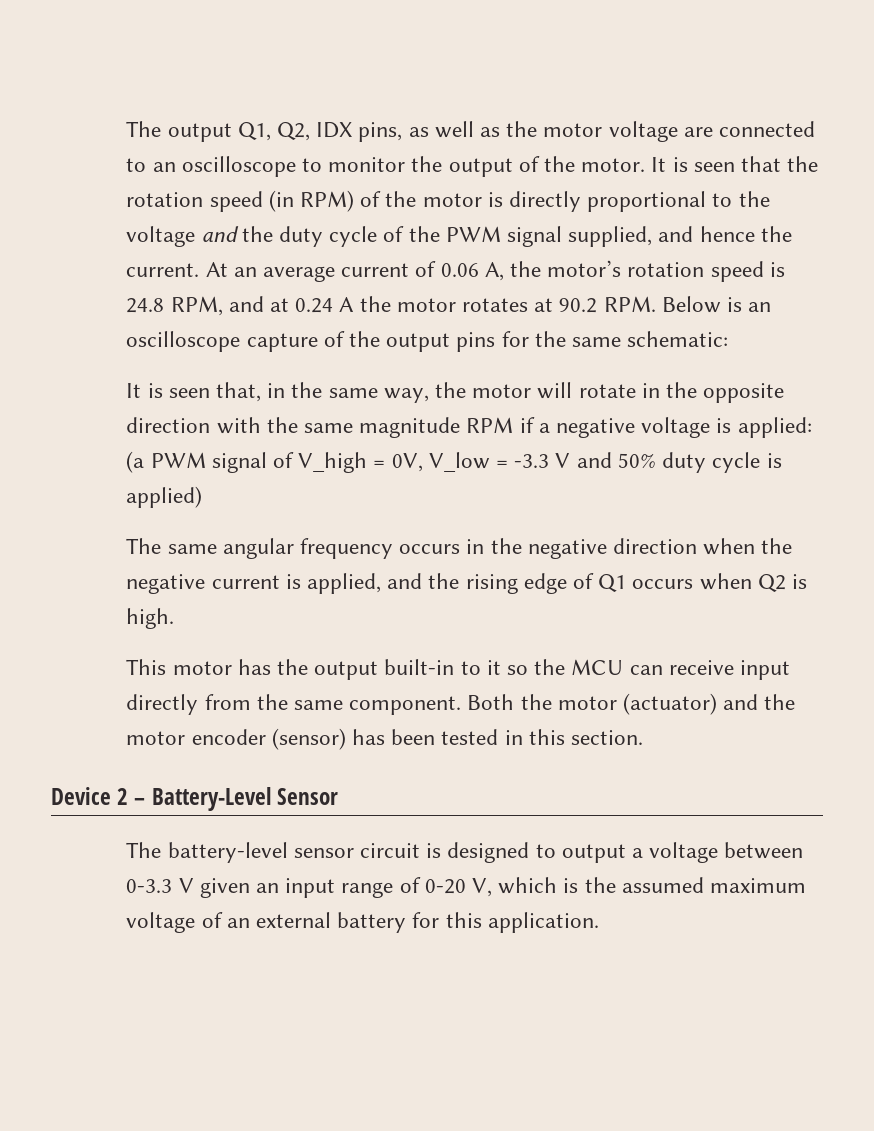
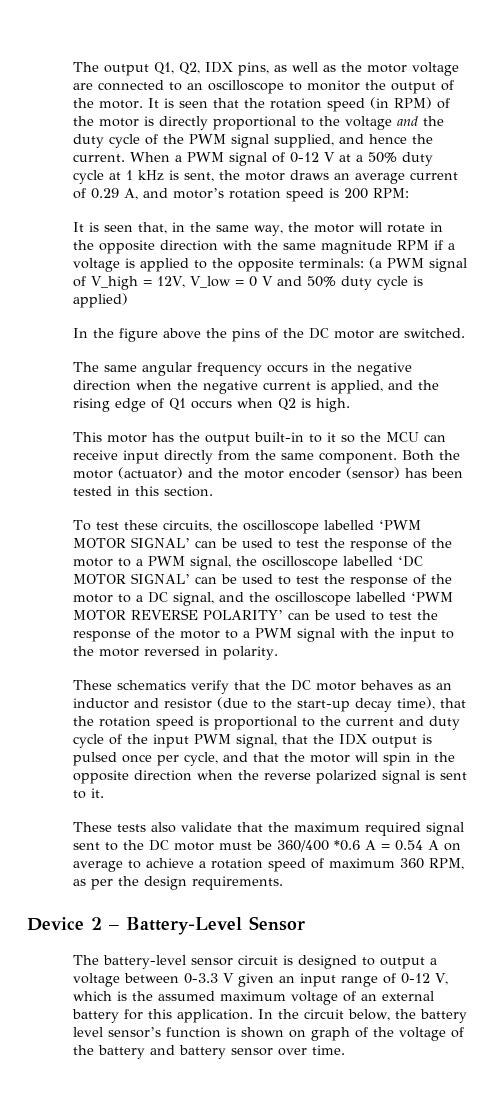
[205,262,228,277] At -> [130,152,434,166] [73,170,330,184] When a PWM signal of 0-12 V at a 50% duty cycle at 1 kHz is sent, the motor draws
[440,261,542,281] 0.06 A, the -> [91,188,169,200] 0.29 A, and
[126,296,772,316] [126,331,729,352] 24.8 RPM, and at 0.24 A the motor rotates at 90.2 RPM. Below is an oscilloscope capture of the output pins for the same schematic: -> [344,188,410,199] 200 RPM:
[556,418,636,438] negative -> (456, 246) none
[737,417,812,438] applied: -> [140,258,365,272] applied to the opposite terminals:
[391,453,423,472] 0V, -> [157,276,186,288] 12V,
[514,454,550,468] -3.3 -> [249,276,258,287] 0
(203, 497) none -> [73,328,466,342] // In the figure above the pins of the DC motor are switched.
(644, 737) none -> [73,520,422,534] [73,537,453,552] [73,556,424,570] [73,573,453,588] [73,592,454,606] [73,609,439,621] [73,628,455,642] [73,646,279,660] [73,680,453,694] [73,697,467,712] [73,716,461,730] [73,734,433,748] [73,752,456,766] [73,770,468,784] [73,788,105,799] [73,822,465,836] [73,840,462,852] [73,858,465,872] [73,876,284,890] // To test these circuits, the oscilloscope labelled ‘PWM MOTOR SIGNAL’ can be used to test the response of the motor to a PWM signal, the oscilloscope labelled ‘DC MOTOR SIGNAL’ can be used to test the response of the motor to a DC signal, and the oscilloscope labelled ‘PWM MOTOR REVERSE POLARITY’ can be used to test the response of the motor to a PWM signal with the input to the motor reversed in polarity. // These schematics verify that the DC motor behaves as an inductor and resistor (due to the start-up decay time), that the rotation speed is proportional to the current and duty cycle of the input PWM signal, that the IDX output is pulsed once per cycle, and that the motor will spin in the opposite direction when the reverse polarized signal is sent to it. // These tests also validate that the maximum required signal sent to the DC motor must be 360/400 *0.6 A = 0.54 A on average to achieve a rotation speed of maximum 360 RPM, as per the design requirements.
[424,879,466,894] 0-20 -> [401,973,431,984] 0-12
(599, 922) none -> [258,1009,468,1023] [73,1027,465,1041] [73,1045,346,1059] In the circuit below, the battery level sensor’s function is shown on graph of the voltage of the battery and battery sensor over time.

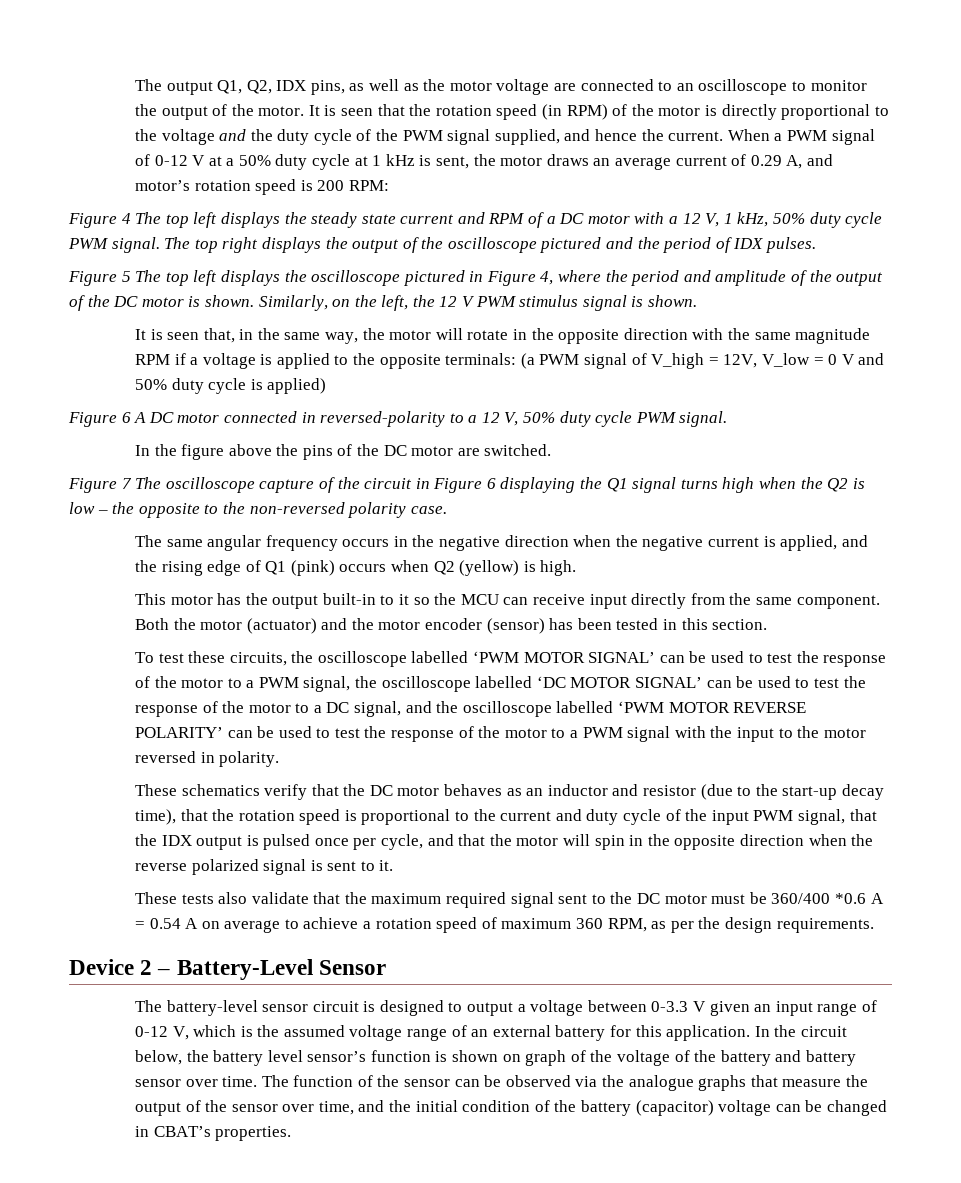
(410, 193) none -> [68,212,883,228] [68,237,817,253] [68,270,884,286] [69,295,698,311] // Figure 4 The top left displays the steady state current and RPM of a DC motor with a 12 V, 1 kHz, 50% duty cycle PWM signal. The top right displays the output of the oscilloscope pictured and the period of IDX pulses. // Figure 5 The top left displays the oscilloscope pictured in Figure 4, where the period and amplitude of the output of the DC motor is shown. Similarly, on the left, the 12 V PWM stimulus signal is shown.
(129, 300) none -> [68,411,728,427] // Figure 6 A DC motor connected in reversed-polarity to a 12 V, 50% duty cycle PWM signal.
(466, 333) none -> [68,477,865,493] [69,502,447,518] // Figure 7 The oscilloscope capture of the circuit in Figure 6 displaying the Q1 signal turns high when the Q2 is low – the opposite to the non-reversed polarity case.
(187, 404) none -> [290,560,335,576] (pink)
(297, 404) none -> [459,560,520,576] (yellow)
[220,991,339,1005] maximum voltage -> [349,1025,448,1041] voltage range
(346, 1050) none -> [261,1075,868,1091] [134,1100,887,1116] [134,1126,292,1141] The function of the sensor can be observed via the analogue graphs that measure the output of the sensor over time, and the initial condition of the battery (capacitor) voltage can be changed in CBAT’s properties.

